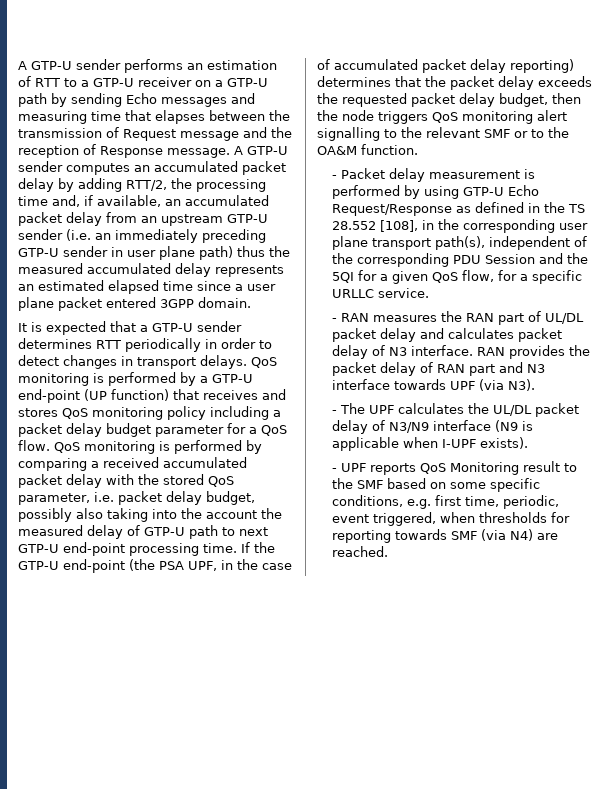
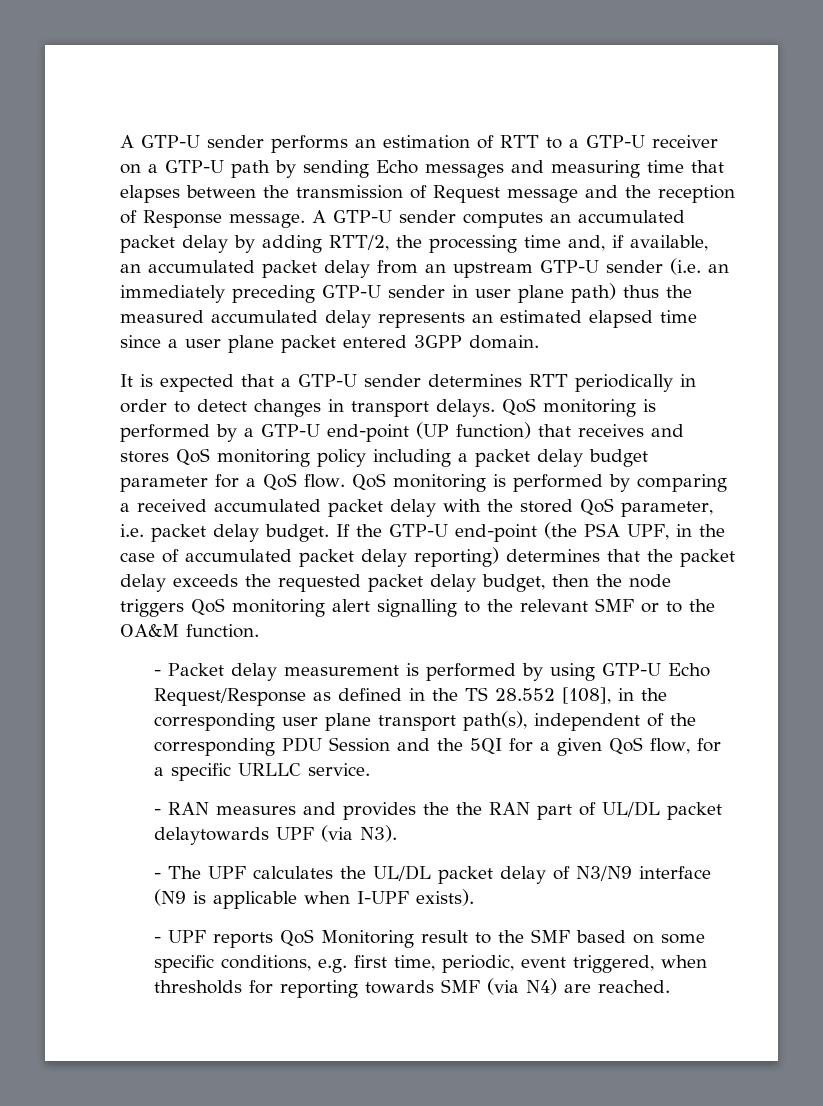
[206,491,255,505] [18,508,282,522] [18,525,268,539] [18,542,237,556] budget, possibly also taking into the account the measured delay of GTP-U path to next GTP-U end-point processing time. -> [265,524,329,542] budget.
(438, 318) none -> [302,802,449,820] and provides the
[380,328,563,342] [332,345,591,359] [332,362,546,376] [332,379,447,390] delay and calculates packet delay of N3 interface. RAN provides the packet delay of RAN part and N3 interface towards -> [153,827,269,845] delaytowards

